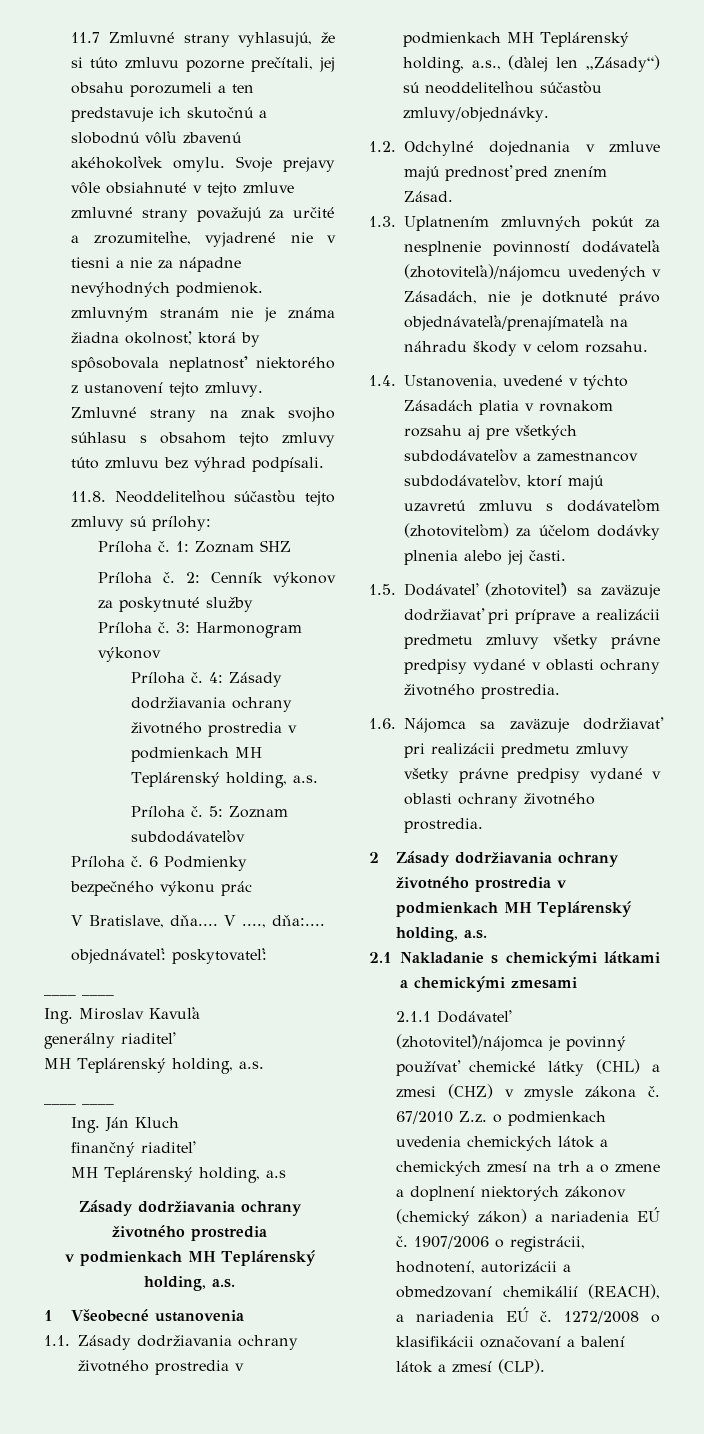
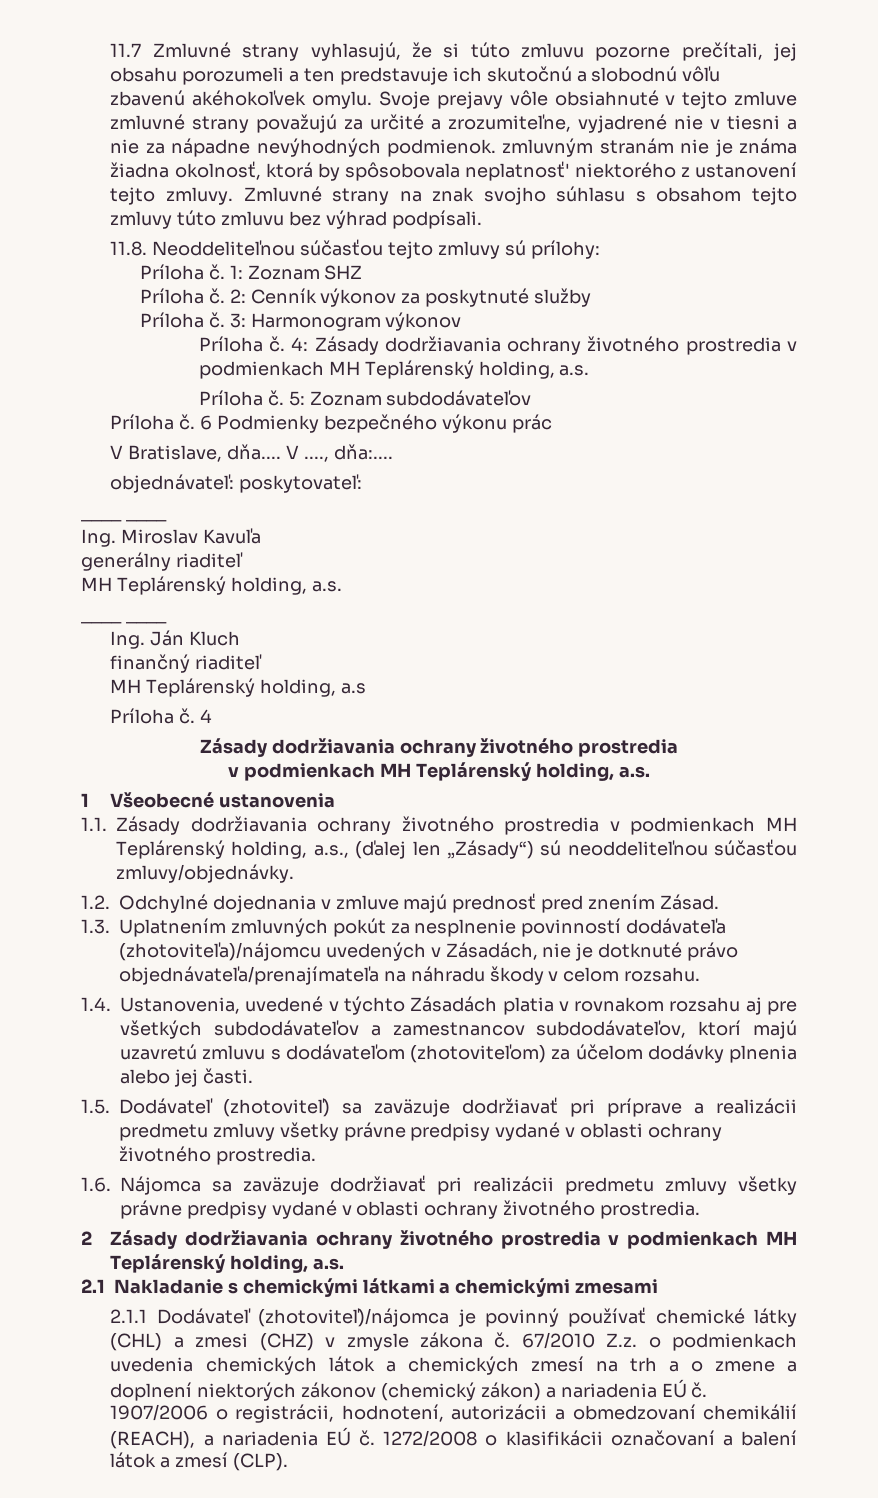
(287, 1174) none -> [110,708,213,724] // Príloha č. 4

